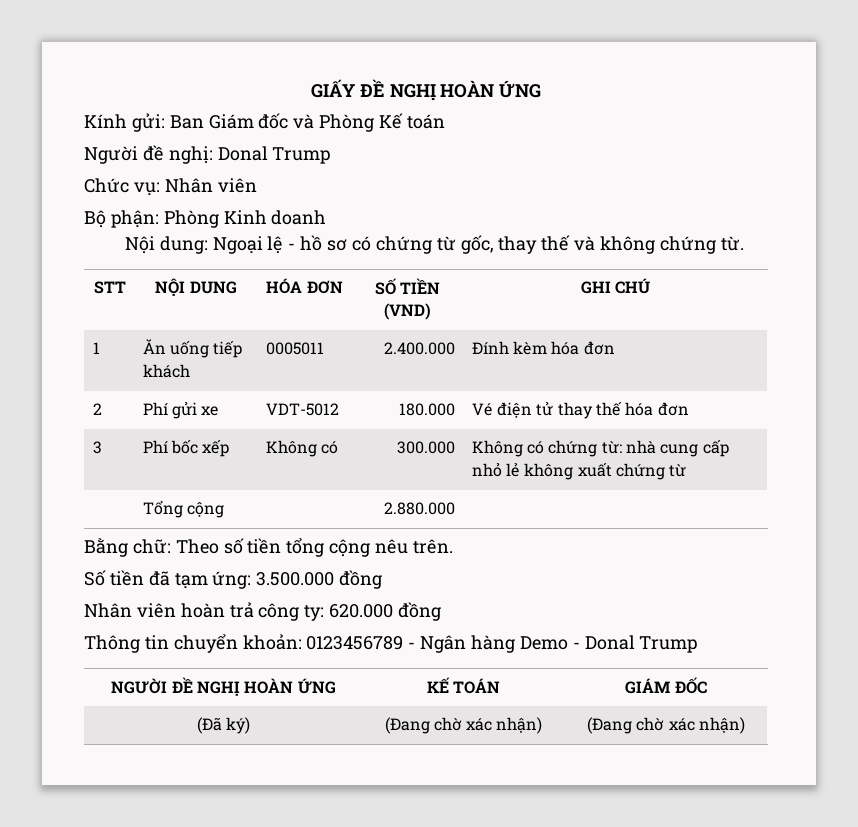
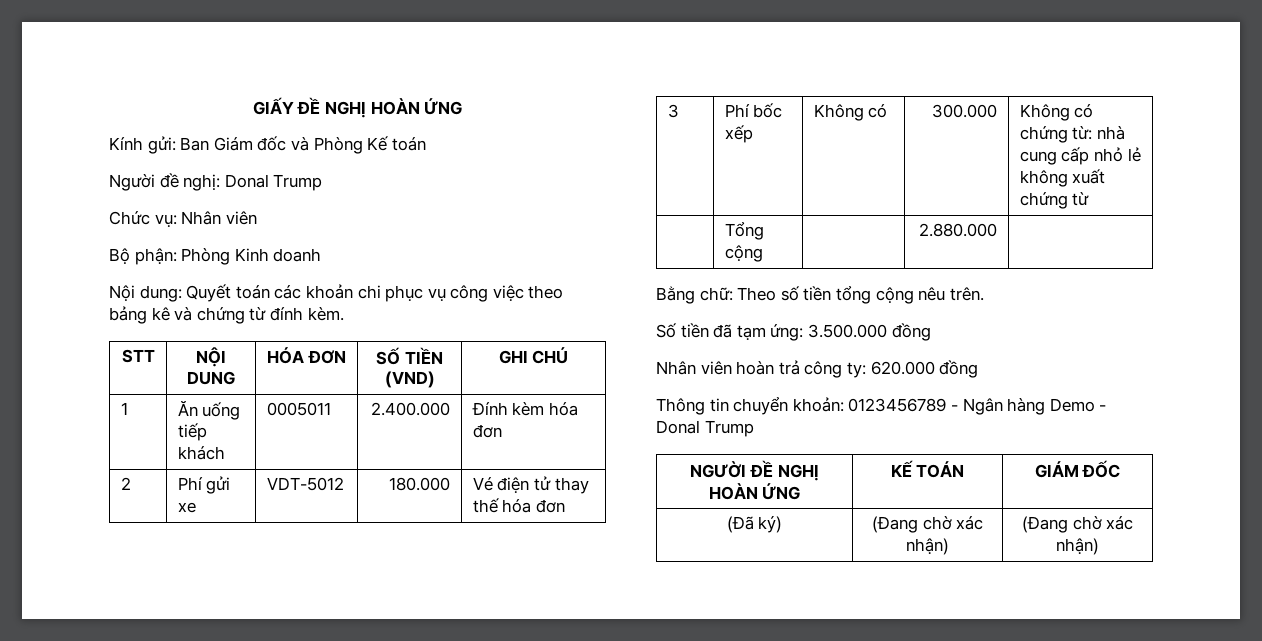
[212,235,744,254] Ngoại lệ - hồ sơ có chứng từ gốc, thay thế và không chứng từ. -> [186,284,564,302] [109,306,344,324] Quyết toán các khoản chi phục vụ công việc theo bảng kê và chứng từ đính kèm.

